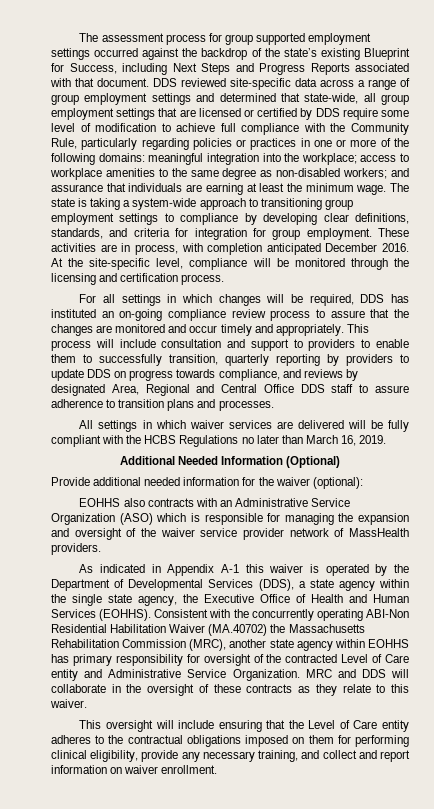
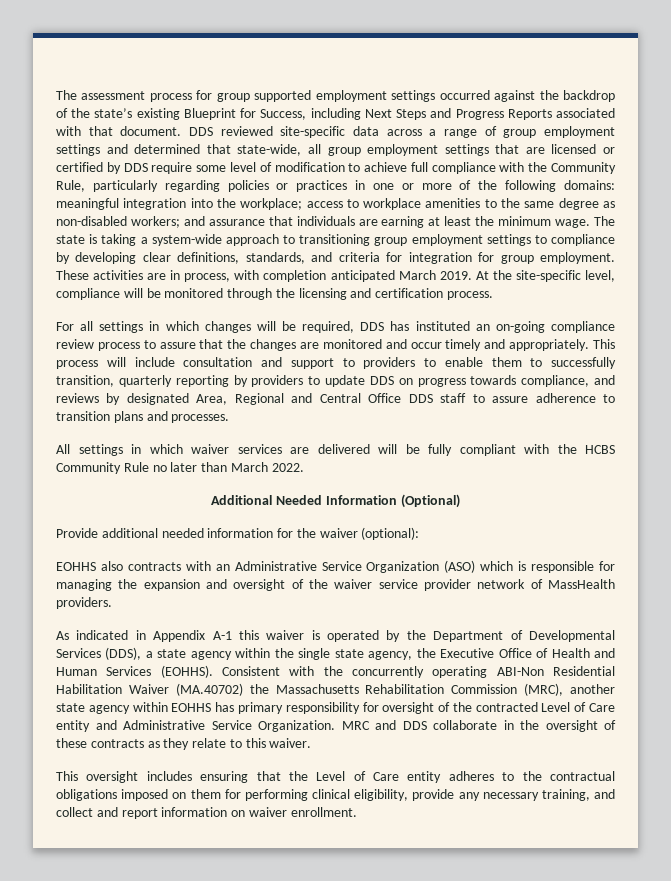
[325,243,409,252] December 2016. -> [398,270,472,280] March 2019.
[179,435,239,447] Regulations -> [56,462,149,474] Community Rule
[340,435,387,446] 16, 2019. -> [271,463,304,472] 2022.
[391,669,409,678] will -> (427, 725) none
[155,720,215,729] will include -> [146,771,192,781] includes

